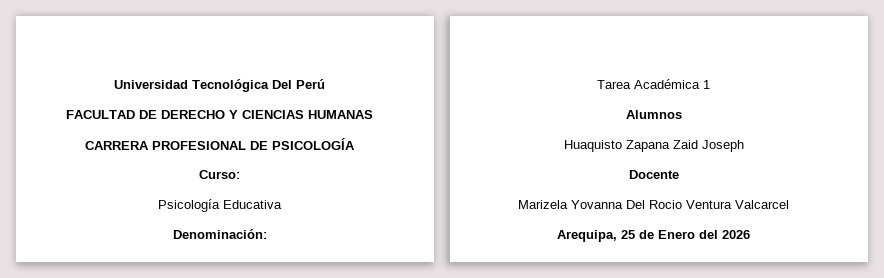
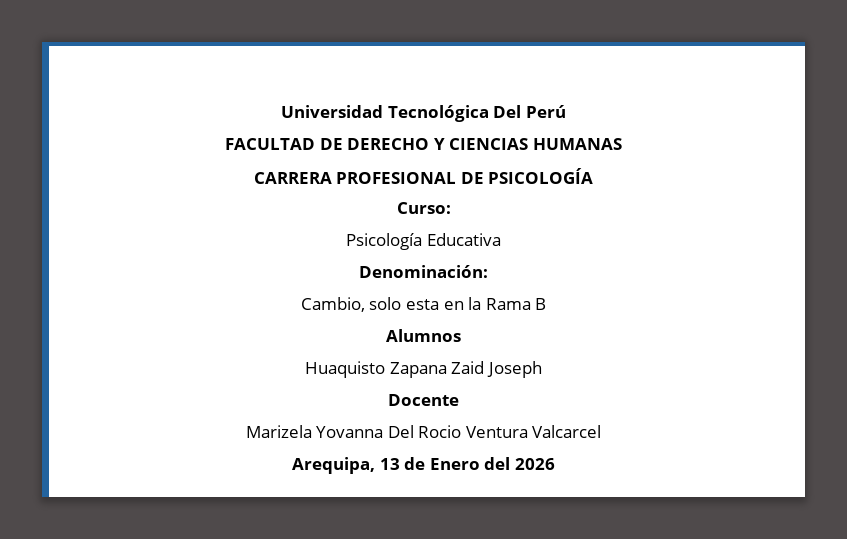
[597,79,710,89] Tarea Académica 1 -> [300,297,547,312] Cambio, solo esta en la Rama B
[621,230,635,239] 25 -> [379,458,400,470] 13

